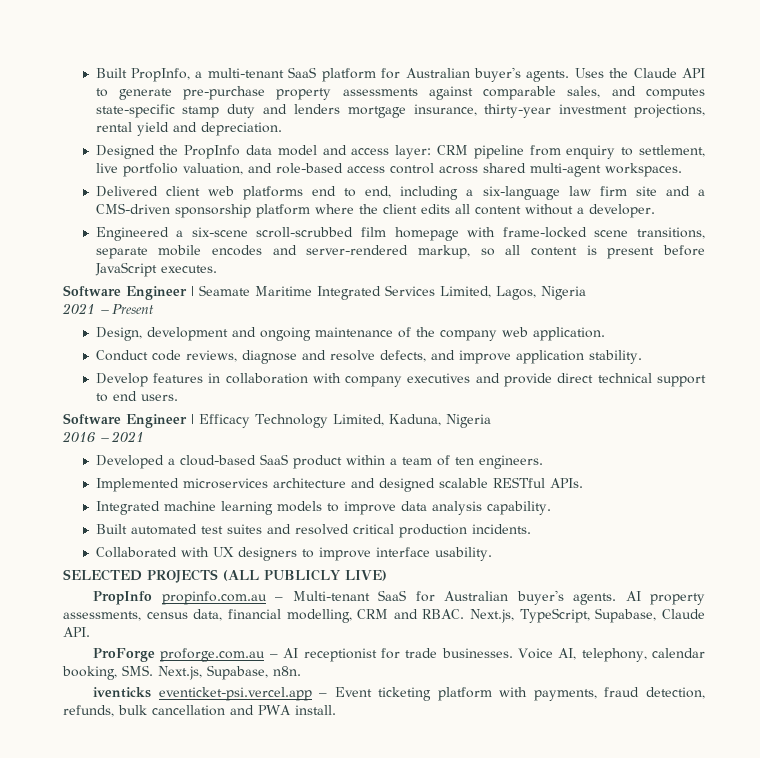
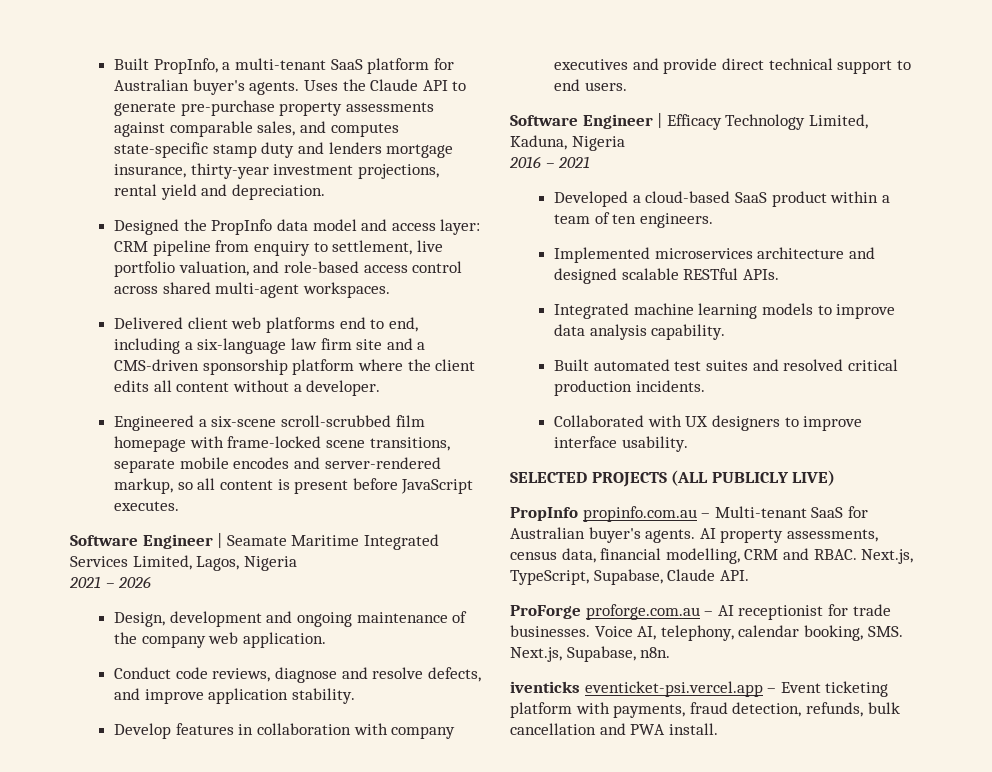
[112,304,154,314] Present -> [118,576,152,588] 2026

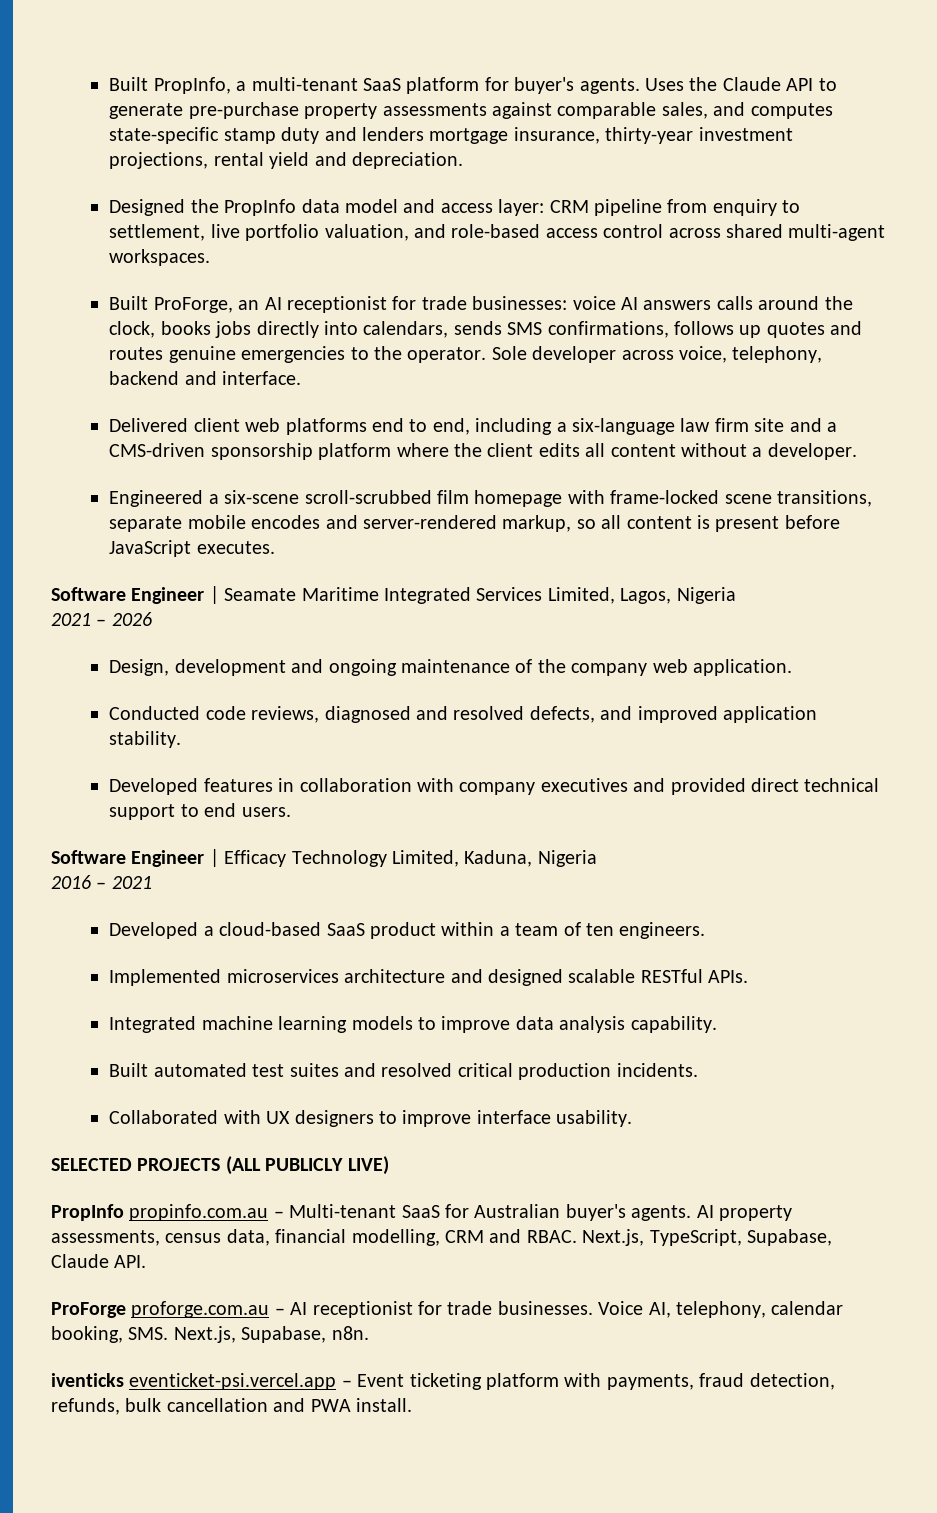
[114,79,190,91] Australian -> (509, 84) none
(391, 290) none -> [109,296,853,313] [109,321,863,338] [109,346,823,363] [109,371,302,385] // Built ProForge, an AI receptionist for trade businesses: voice AI answers calls around the clock, books jobs directly into calendars, sends SMS confirmations, follows up quotes and routes genuine emergencies to the operator. Sole developer across voice, telephony, backend and interface.
[114,667,172,679] Conduct -> [109,706,201,720] Conducted
[275,667,424,683] diagnose and resolve -> [324,706,525,723] diagnosed and resolved
[144,689,204,704] improve -> [637,706,718,723] improved
[114,723,172,739] Develop -> [109,778,199,795] Developed
[663,58,718,74] provide -> [670,778,746,795] provided

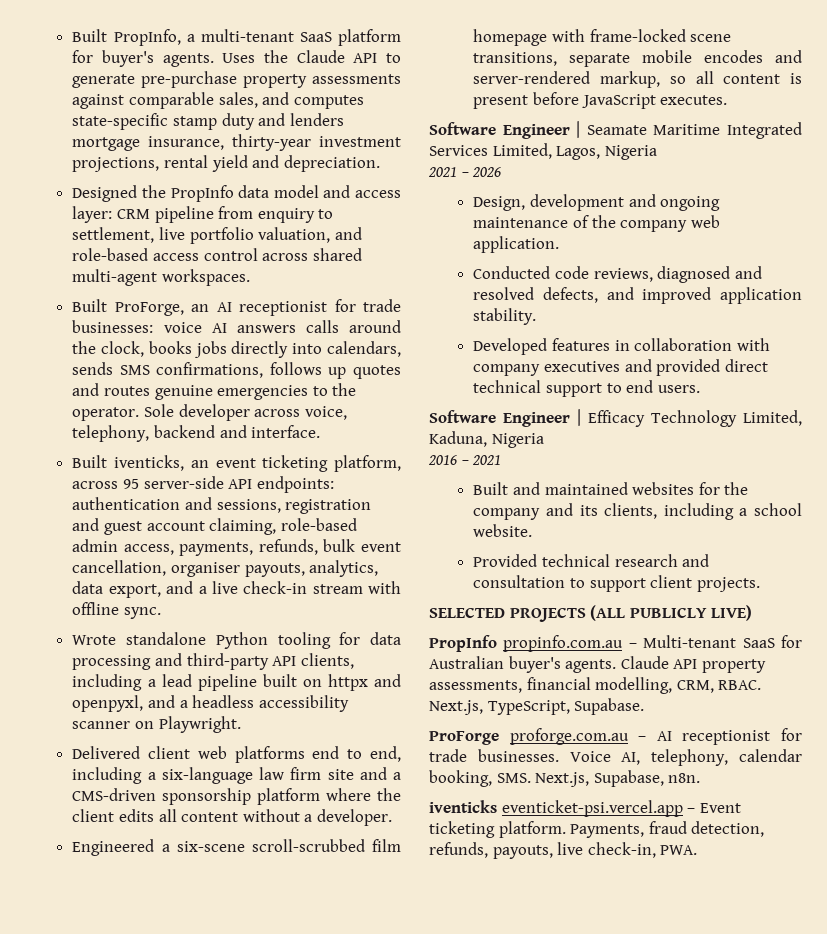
(302, 378) none -> [72,455,401,472] [72,476,334,493] [72,497,372,514] [72,518,357,535] [72,539,401,556] [72,560,379,577] [72,581,402,598] [72,602,162,619] [72,632,401,649] [72,653,354,670] [72,674,401,691] [72,695,349,712] [72,716,241,733] // Built iventicks, an event ticketing platform, across 95 server-side API endpoints: authentication and sessions, registration and guest account claiming, role-based admin access, payments, refunds, bulk event cancellation, organiser payouts, analytics, data export, and a live check-in stream with offline sync. // Wrote standalone Python tooling for data processing and third-party API clients, including a lead pipeline built on httpx and openpyxl, and a headless accessibility scanner on Playwright.
[109,922,706,939] [109,969,749,986] [109,1016,717,1033] [109,1063,698,1080] [109,1110,633,1127] Developed a cloud-based SaaS product within a team of ten engineers. // Implemented microservices architecture and designed scalable RESTful APIs. // Integrated machine learning models to improve data analysis capability. // Built automated test suites and resolved critical production incidents. // Collaborated with UX designers to improve interface usability. -> [473,482,749,495] [473,503,802,520] [473,524,533,537] [473,554,710,567] [473,575,760,592] Built and maintained websites for the company and its clients, including a school website. // Provided technical research and consultation to support client projects.
[696,1205,792,1221] [51,1229,832,1246] [51,1254,147,1268] AI property assessments, census data, financial modelling, CRM and RBAC. Next.js, TypeScript, Supabase, Claude API. -> [620,656,766,673] [429,677,762,694] [429,698,645,715] Claude API property assessments, financial modelling, CRM, RBAC. Next.js, TypeScript, Supabase.
[485,1373,835,1390] [51,1398,412,1415] platform with payments, fraud detection, refunds, bulk cancellation and PWA install. -> [498,821,765,838] [429,842,698,859] platform. Payments, fraud detection, refunds, payouts, live check-in, PWA.

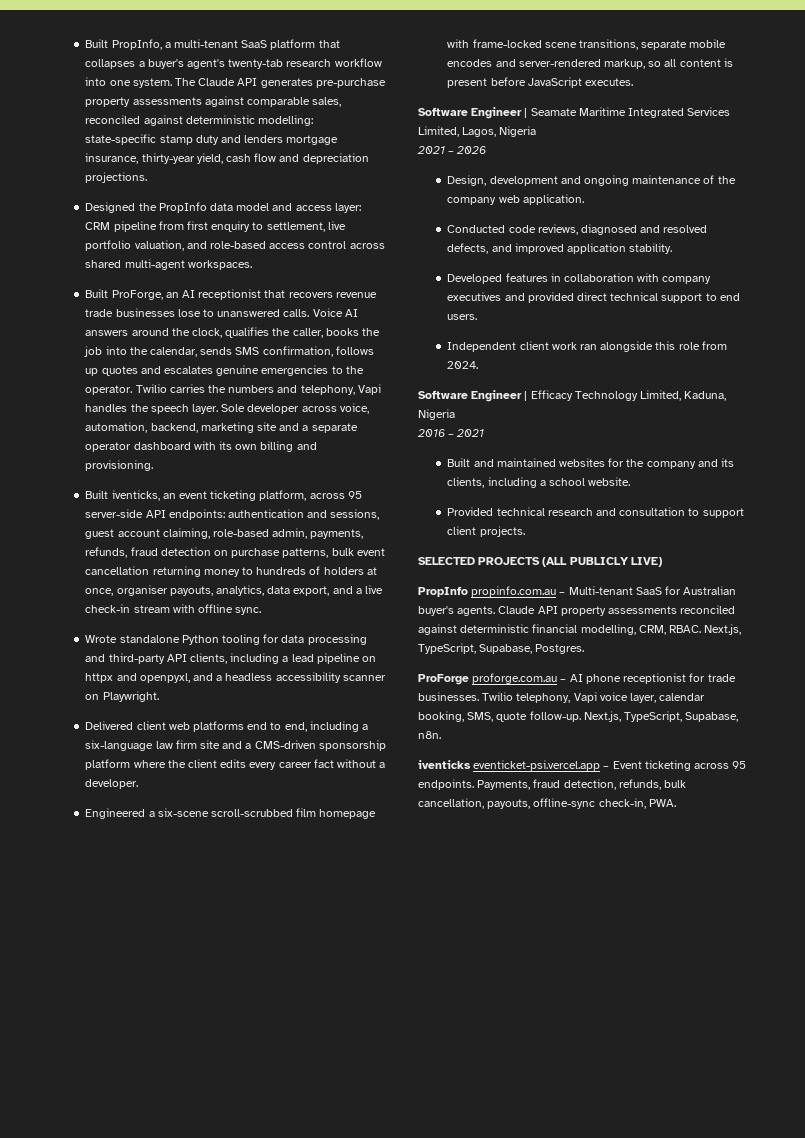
[72,50,402,67] [72,74,136,88] for buyer's agents. Uses the Claude API to generate -> [318,40,340,48] [85,58,382,69] [85,77,313,88] that collapses a buyer's agent's twenty-tab research workflow into one system. The Claude API generates
[262,92,364,109] and computes -> [85,115,314,126] reconciled against deterministic modelling:
[319,136,402,147] [72,155,380,172] investment projections, rental yield and depreciation. -> [196,153,369,164] [85,172,148,183] yield, cash flow and depreciation projections.
(254, 212) none -> [187,221,209,230] first
[334,299,401,312] [72,320,202,333] for trade businesses: voice -> [264,290,377,298] [85,308,343,317] that recovers revenue trade businesses lose to unanswered calls. Voice
[305,320,339,333] calls -> (129, 333) none
[148,341,401,358] books jobs directly into calendars, -> [225,327,381,338] [84,346,198,357] qualifies the caller, books the job into the calendar,
[156,362,264,378] confirmations, -> [262,346,333,357] confirmation,
[104,386,151,396] routes -> [164,366,214,374] escalates
[144,404,347,421] [72,425,321,442] Sole developer across voice, telephony, backend and interface. -> [135,384,381,395] [85,403,369,414] [85,422,358,433] [85,441,317,452] [85,460,154,471] Twilio carries the numbers and telephony, Vapi handles the speech layer. Sole developer across voice, automation, backend, marketing site and a separate operator dashboard with its own billing and provisioning.
[285,499,372,514] [72,518,100,531] registration and -> (380, 514) none
[72,539,401,556] [72,560,167,576] admin access, payments, refunds, bulk event cancellation, -> [272,528,364,539] [85,547,385,558] [85,566,377,577] [85,588,114,596] admin, payments, refunds, fraud detection on purchase patterns, bulk event cancellation returning money to hundreds of holders at once,
[262,674,297,687] built -> (360, 658) none
[158,809,239,822] all content -> [249,759,334,770] every career fact
(700, 389) none -> [447,341,727,352] [447,361,479,369] // Independent client work ran alongside this role from 2024.
[429,680,522,693] assessments, -> [608,605,736,614] [418,624,530,635] assessments reconciled against deterministic
[574,698,645,715] Supabase. -> [479,644,585,654] Supabase, Postgres.
(672, 736) none -> [585,674,621,684] phone
[569,749,802,766] [429,770,590,787] Voice AI, telephony, calendar booking, SMS. Next.js, -> [482,692,706,703] [418,711,683,722] Twilio telephony, Vapi voice layer, calendar booking, SMS, quote follow-up. Next.js, TypeScript,
[498,821,566,838] platform. -> [694,761,747,769] [418,779,474,790] across 95 endpoints.
[492,842,584,859] payouts, live -> [664,780,687,788] [418,798,596,809] bulk cancellation, payouts, offline-sync

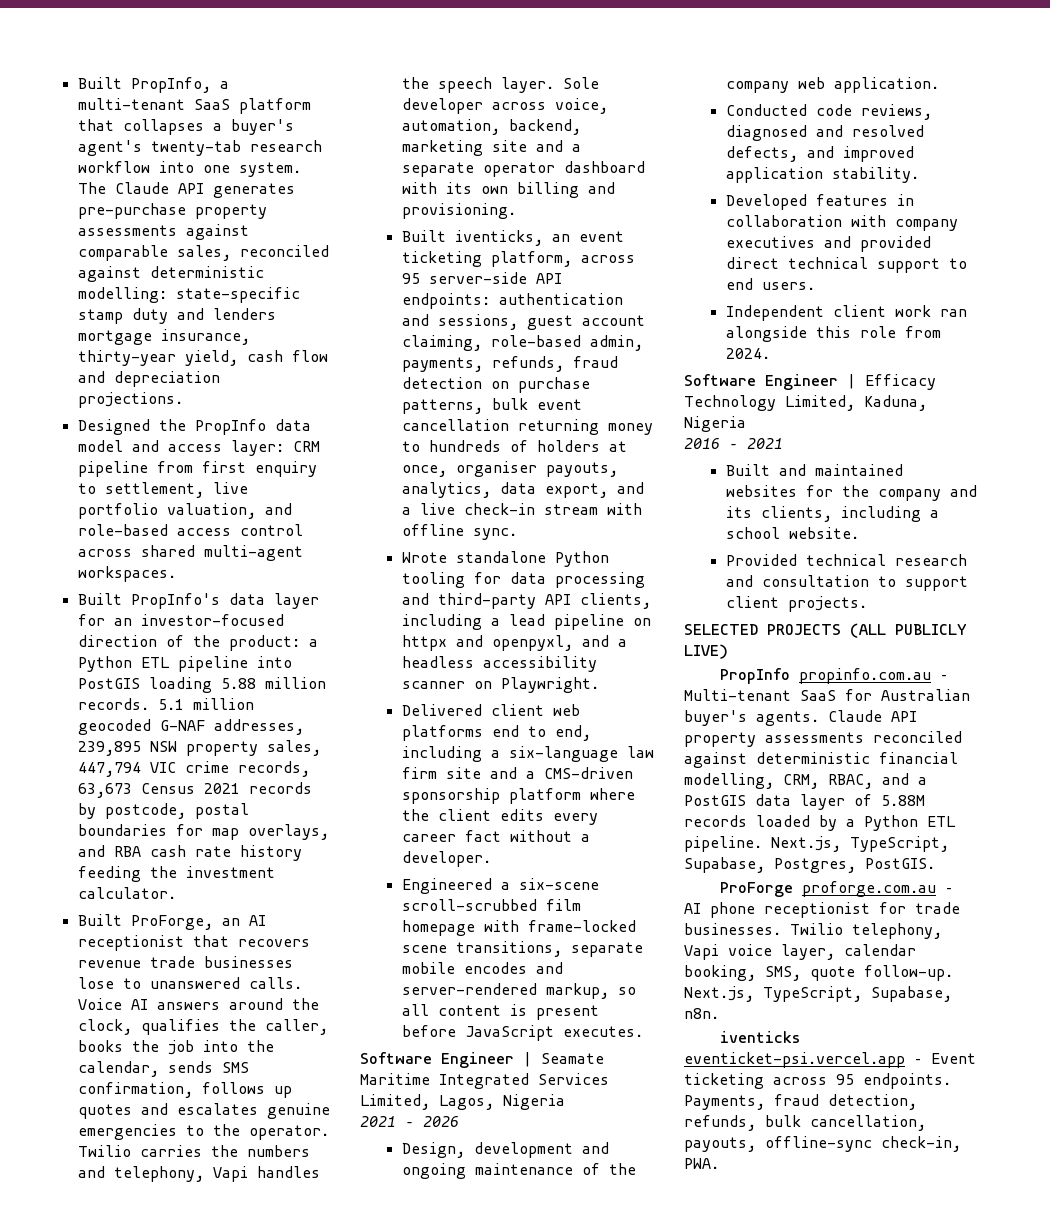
(252, 265) none -> [77,593,319,609] [77,614,284,626] [77,635,318,651] [77,656,292,672] [77,677,326,693] [77,698,254,710] [77,719,304,735] [77,740,321,756] [77,761,310,777] [77,782,312,798] [77,803,249,819] [77,824,329,840] [77,845,302,861] [77,866,275,882] [77,887,176,899] // Built PropInfo's data layer for an investor-focused direction of the product: a Python ETL pipeline into PostGIS loading 5.88 million records. 5.1 million geocoded G-NAF addresses, 239,895 NSW property sales, 447,794 VIC crime records, 63,673 Census 2021 records by postcode, postal boundaries for map overlays, and RBA cash rate history feeding the investment calculator.
[669,624,742,635] [418,643,585,654] RBAC. Next.js, TypeScript, Supabase, Postgres. -> [828,773,927,789] [684,794,925,810] [684,815,956,831] [684,836,949,852] [684,857,935,873] RBAC, and a PostGIS data layer of 5.88M records loaded by a Python ETL pipeline. Next.js, TypeScript, Supabase, Postgres, PostGIS.

